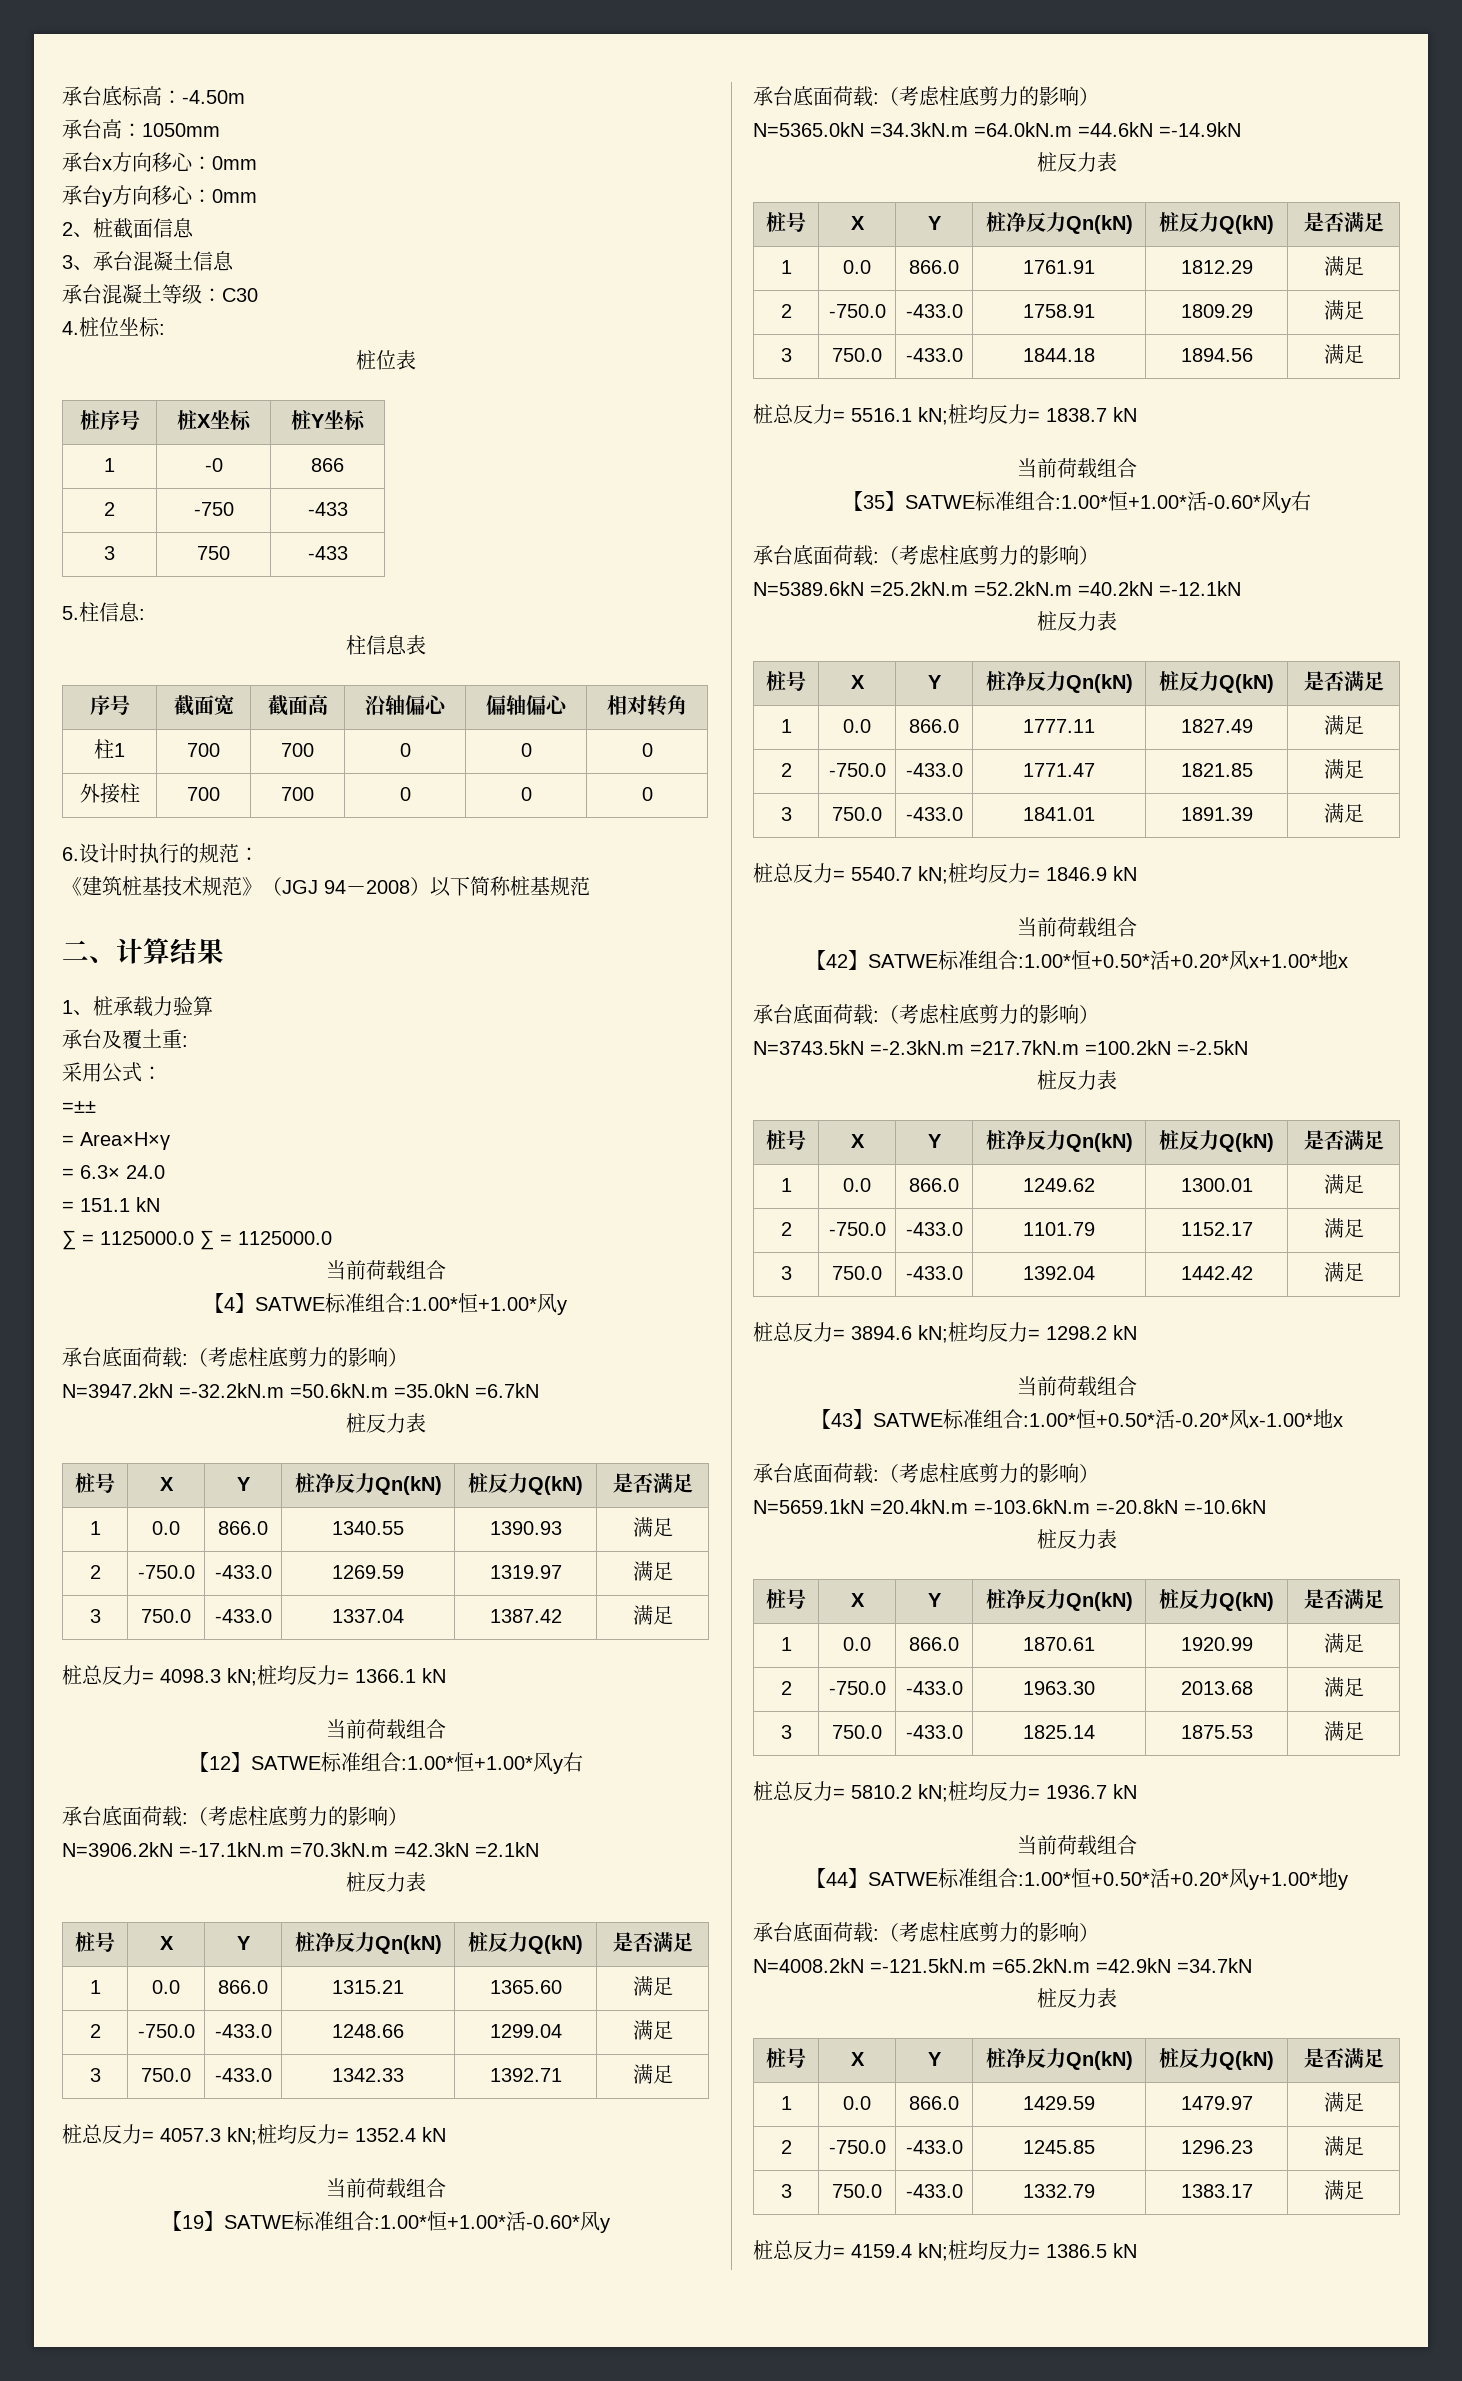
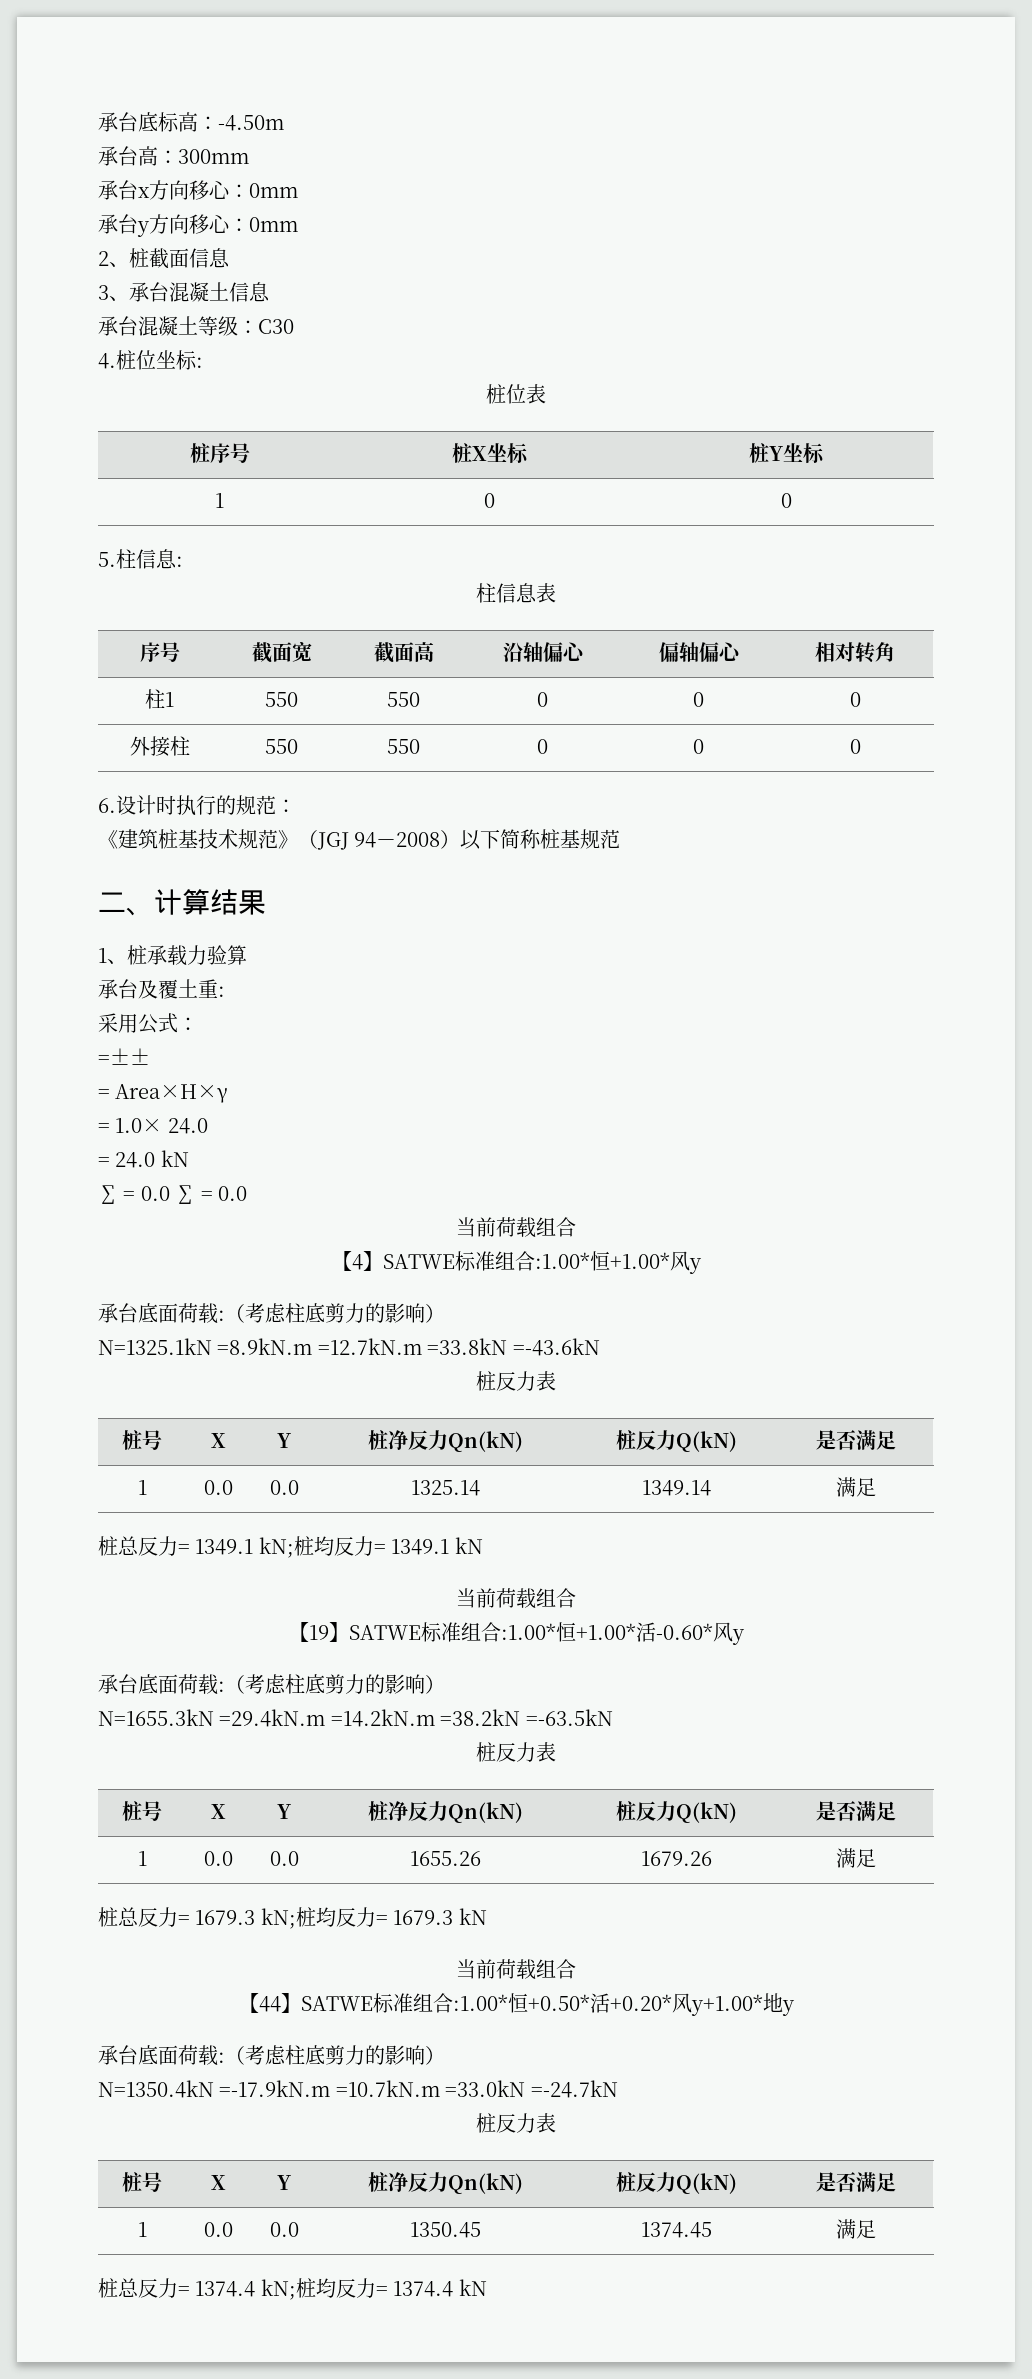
[142,123,220,137] 1050mm -> [178,149,249,164] 300mm
[204,458,223,472] [311,458,344,472] [104,502,115,516] [193,502,234,516] [307,502,348,516] [104,546,115,560] [197,546,230,560] [307,546,348,560] -0 | 866 // 2 | -750 | -433 // 3 | 750 | -433 -> [484,493,496,508] [780,493,792,508] 0 | 0
[187,743,220,757] [281,743,314,757] 700 | 700 -> [265,692,298,707] [387,692,420,707] 550 | 550
[187,787,220,801] [281,787,314,801] 700 | 700 -> [265,739,298,754] [387,739,420,754] 550 | 550
[80,1165,120,1179] 6.3× -> [115,1118,163,1133] 1.0×
[80,1198,130,1212] 151.1 -> [115,1152,156,1168] 24.0
[100,1230,332,1250] 1125000.0 ∑ = 1125000.0 -> [140,1185,247,1204] 0.0 ∑ = 0.0
[62,1383,539,1398] N=3947.2kN =-32.2kN.m =50.6kN.m =35.0kN =6.7kN -> [98,1338,600,1356] N=1325.1kN =8.9kN.m =12.7kN.m =33.8kN =-43.6kN
[218,1521,268,1535] [331,1521,404,1535] [489,1521,562,1535] [632,1517,673,1537] [89,1565,101,1579] [137,1565,195,1579] [214,1565,272,1579] [331,1565,404,1579] [489,1565,562,1579] [632,1561,673,1581] [89,1609,101,1623] [141,1609,191,1623] [214,1609,272,1623] [331,1609,404,1623] [489,1609,562,1623] [632,1605,673,1625] [62,1665,446,1686] [325,1719,446,1740] [188,1752,583,1774] [62,1806,408,1827] [62,1842,539,1857] [345,1872,426,1892] [75,1932,115,1952] [159,1936,174,1950] [236,1936,251,1950] [294,1932,442,1954] [468,1932,583,1954] [612,1932,693,1952] [89,1980,101,1994] [152,1980,180,1994] [218,1980,268,1994] [331,1980,404,1994] [489,1980,562,1994] [632,1976,673,1996] [89,2024,101,2038] [137,2024,195,2038] [214,2024,272,2038] [331,2024,404,2038] [489,2024,562,2038] [632,2020,673,2040] [89,2068,101,2082] [141,2068,191,2082] [214,2068,272,2082] [331,2068,404,2082] [489,2068,562,2082] [632,2064,673,2084] [62,2124,416,2145] 866.0 | 1340.55 | 1390.93 | 满足 // 2 | -750.0 | -433.0 | 1269.59 | 1319.97 | 满足 // 3 | 750.0 | -433.0 | 1337.04 | 1387.42 | 满足 // 桩总反力= 4098.3 kN;桩均反力= 1366.1 kN // 当前荷载组合 // 【12】SATWE标准组合:1.00*恒+1.00*风y右 // 承台底面荷载:（考虑柱底剪力的影响） // N=3906.2kN =-17.1kN.m =70.3kN.m =42.3kN =2.1kN // 桩反力表 // 桩号 | X | Y | 桩净反力Qn(kN) | 桩反力Q(kN) | 是否满足 // 1 | 0.0 | 866.0 | 1315.21 | 1365.60 | 满足 // 2 | -750.0 | -433.0 | 1248.66 | 1299.04 | 满足 // 3 | 750.0 | -433.0 | 1342.33 | 1392.71 | 满足 // 桩总反力= 4057.3 kN;桩均反力= 1352.4 -> [269,1480,299,1495] [410,1480,480,1496] [641,1480,711,1496] [836,1477,876,1497] [98,1536,450,1558] 0.0 | 1325.14 | 1349.14 | 满足 // 桩总反力= 1349.1 kN;桩均反力= 1349.1
[753,122,1241,137] N=5365.0kN =34.3kN.m =64.0kN.m =44.6kN =-14.9kN -> [98,1709,613,1727] N=1655.3kN =29.4kN.m =14.2kN.m =38.2kN =-63.5kN
[909,260,959,274] [1023,260,1095,274] [1180,260,1253,274] [1323,256,1364,276] [780,304,792,318] [828,304,886,318] [905,304,963,318] [1023,304,1095,318] [1180,304,1253,318] [1323,300,1364,320] [780,348,792,362] [832,348,882,362] [905,348,963,362] [1023,348,1095,362] [1180,348,1253,362] [1323,344,1364,364] [753,404,1137,425] [1016,458,1137,479] [842,491,1311,513] [753,545,1099,566] [753,581,1241,596] [1036,611,1117,631] [766,671,806,691] [850,675,865,689] [927,675,942,689] [985,671,1133,693] [1159,671,1274,693] [1303,671,1384,691] [780,719,792,733] [843,719,871,733] [909,719,959,733] [1023,719,1095,733] [1180,719,1253,733] [1323,715,1364,735] [780,763,792,777] [828,763,886,777] [905,763,963,777] [1023,763,1095,777] [1180,763,1253,777] [1323,759,1364,779] [780,807,792,821] [832,807,882,821] [905,807,963,821] [1023,807,1095,821] [1180,807,1253,821] [1323,803,1364,823] [753,863,1137,884] [1016,917,1137,938] [805,950,1348,970] [753,1004,1099,1025] [753,1040,1248,1055] [1036,1070,1117,1090] [766,1130,806,1150] [850,1134,865,1148] [927,1134,942,1148] [985,1130,1133,1152] [1159,1130,1274,1152] [1303,1130,1384,1150] [780,1178,792,1192] [843,1178,871,1192] [909,1178,959,1192] [1023,1178,1095,1192] [1180,1178,1253,1192] [1323,1174,1364,1194] [780,1222,792,1236] [828,1222,886,1236] [905,1222,963,1236] [1023,1222,1095,1236] [1180,1222,1253,1236] [1323,1218,1364,1238] [780,1266,792,1280] [832,1266,882,1280] [905,1266,963,1280] [1023,1266,1095,1280] [1180,1266,1253,1280] [1323,1262,1364,1282] [753,1322,1137,1343] [1016,1376,1137,1397] [810,1409,1343,1429] [753,1463,1099,1484] [753,1499,1266,1514] [1036,1529,1117,1549] [766,1589,806,1609] [850,1593,865,1607] [927,1593,942,1607] [985,1589,1133,1611] [1159,1589,1274,1611] [1303,1589,1384,1609] [780,1637,792,1651] [843,1637,871,1651] [909,1637,959,1651] [1023,1637,1095,1651] [1180,1637,1253,1651] [1323,1633,1364,1653] [780,1681,792,1695] [828,1681,886,1695] [905,1681,963,1695] [1023,1681,1095,1695] [1180,1681,1253,1695] [1323,1677,1364,1697] [780,1725,792,1739] [832,1725,882,1739] [905,1725,963,1739] [1023,1725,1095,1739] [1180,1725,1253,1739] [1323,1721,1364,1741] [753,1781,1107,1802] 866.0 | 1761.91 | 1812.29 | 满足 // 2 | -750.0 | -433.0 | 1758.91 | 1809.29 | 满足 // 3 | 750.0 | -433.0 | 1844.18 | 1894.56 | 满足 // 桩总反力= 5516.1 kN;桩均反力= 1838.7 kN // 当前荷载组合 // 【35】SATWE标准组合:1.00*恒+1.00*活-0.60*风y右 // 承台底面荷载:（考虑柱底剪力的影响） // N=5389.6kN =25.2kN.m =52.2kN.m =40.2kN =-12.1kN // 桩反力表 // 桩号 | X | Y | 桩净反力Qn(kN) | 桩反力Q(kN) | 是否满足 // 1 | 0.0 | 866.0 | 1777.11 | 1827.49 | 满足 // 2 | -750.0 | -433.0 | 1771.47 | 1821.85 | 满足 // 3 | 750.0 | -433.0 | 1841.01 | 1891.39 | 满足 // 桩总反力= 5540.7 kN;桩均反力= 1846.9 kN // 当前荷载组合 // 【42】SATWE标准组合:1.00*恒+0.50*活+0.20*风x+1.00*地x // 承台底面荷载:（考虑柱底剪力的影响） // N=3743.5kN =-2.3kN.m =217.7kN.m =100.2kN =-2.5kN // 桩反力表 // 桩号 | X | Y | 桩净反力Qn(kN) | 桩反力Q(kN) | 是否满足 // 1 | 0.0 | 866.0 | 1249.62 | 1300.01 | 满足 // 2 | -750.0 | -433.0 | 1101.79 | 1152.17 | 满足 // 3 | 750.0 | -433.0 | 1392.04 | 1442.42 | 满足 // 桩总反力= 3894.6 kN;桩均反力= 1298.2 kN // 当前荷载组合 // 【43】SATWE标准组合:1.00*恒+0.50*活-0.20*风x-1.00*地x // 承台底面荷载:（考虑柱底剪力的影响） // N=5659.1kN =20.4kN.m =-103.6kN.m =-20.8kN =-10.6kN // 桩反力表 // 桩号 | X | Y | 桩净反力Qn(kN) | 桩反力Q(kN) | 是否满足 // 1 | 0.0 | 866.0 | 1870.61 | 1920.99 | 满足 // 2 | -750.0 | -433.0 | 1963.30 | 2013.68 | 满足 // 3 | 750.0 | -433.0 | 1825.14 | 1875.53 | 满足 // 桩总反力= 5810.2 kN;桩均反力= 1936.7 -> [269,1851,299,1866] [409,1851,481,1866] [640,1851,712,1866] [836,1848,876,1868] [98,1907,454,1929] 0.0 | 1655.26 | 1679.26 | 满足 // 桩总反力= 1679.3 kN;桩均反力= 1679.3
[753,1958,1252,1973] N=4008.2kN =-121.5kN.m =65.2kN.m =42.9kN =34.7kN -> [98,2080,618,2098] N=1350.4kN =-17.9kN.m =10.7kN.m =33.0kN =-24.7kN
[909,2096,959,2110] [1023,2096,1095,2110] [1180,2096,1253,2110] [1323,2092,1364,2112] [780,2140,792,2154] [828,2140,886,2154] [905,2140,963,2154] [1023,2140,1095,2154] [1180,2140,1253,2154] [1323,2136,1364,2156] [780,2184,792,2198] [832,2184,882,2198] [905,2184,963,2198] [1023,2184,1095,2198] [1180,2184,1253,2198] [1323,2180,1364,2200] [753,2240,1107,2261] 866.0 | 1429.59 | 1479.97 | 满足 // 2 | -750.0 | -433.0 | 1245.85 | 1296.23 | 满足 // 3 | 750.0 | -433.0 | 1332.79 | 1383.17 | 满足 // 桩总反力= 4159.4 kN;桩均反力= 1386.5 -> [269,2222,299,2237] [409,2222,481,2238] [640,2222,712,2238] [836,2219,876,2239] [98,2278,454,2300] 0.0 | 1350.45 | 1374.45 | 满足 // 桩总反力= 1374.4 kN;桩均反力= 1374.4

